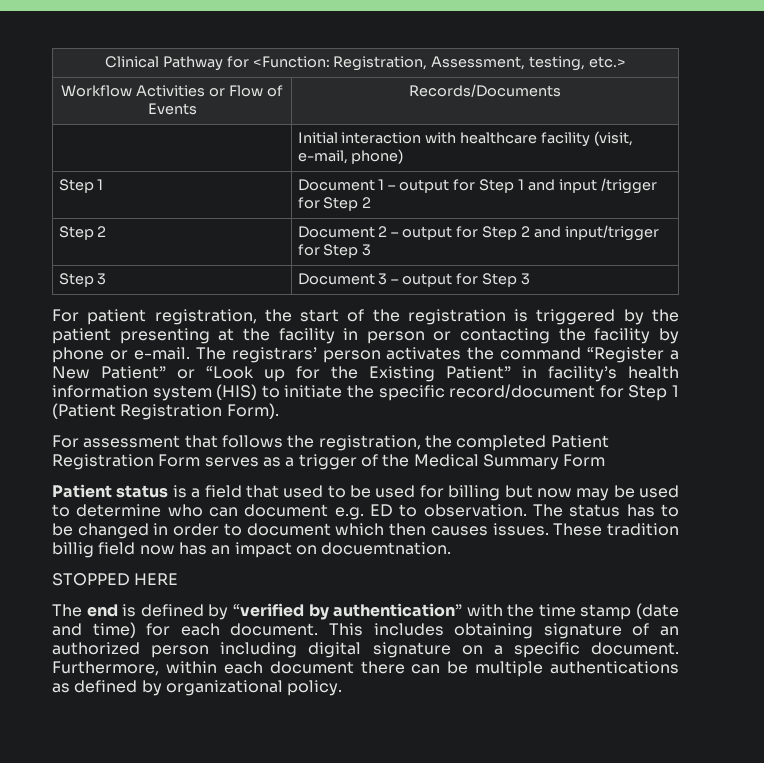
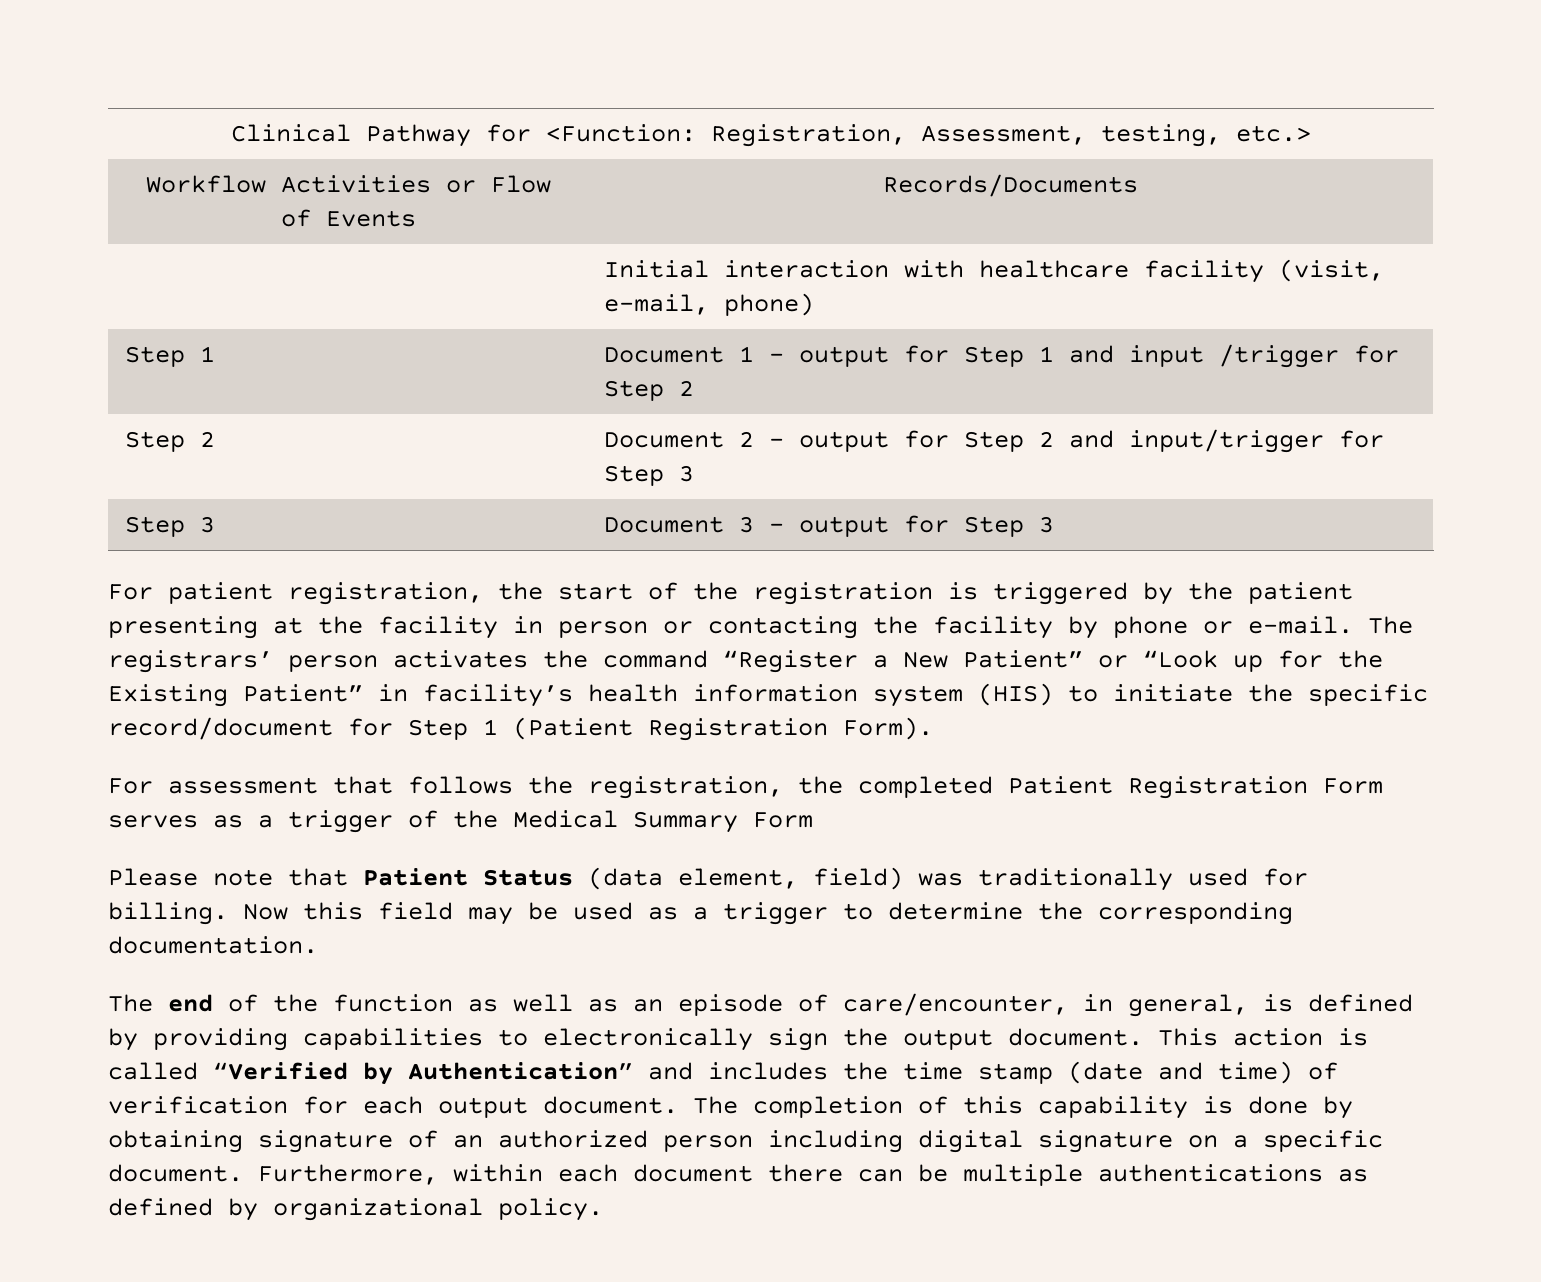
[52,484,679,501] [52,504,679,520] [52,523,680,539] [52,542,452,558] [52,573,179,586] [52,603,503,620] Patient status is a field that used to be used for billing but now may be used to determine who can document e.g. ED to observation. The status has to be changed in order to document which then causes issues. These tradition billig field now has an impact on docuemtnation. // STOPPED HERE // The end is defined by “verified by authentication” with -> [108,867,1308,891] [108,902,1293,925] [108,936,318,954] [108,993,1413,1017] [108,1028,1368,1051] [108,1062,828,1085] Please note that Patient Status (data element, field) was traditionally used for billing. Now this field may be used as a trigger to determine the corresponding documentation. // The end of the function as well as an episode of care/encounter, in general, is defined by providing capabilities to electronically sign the output document. This action is called “Verified by Authentication” and includes
[146,623,444,636] for each document. This includes -> [1308,1062,1338,1080] [108,1096,1353,1119] of verification for each output document. The completion of this capability is done by

